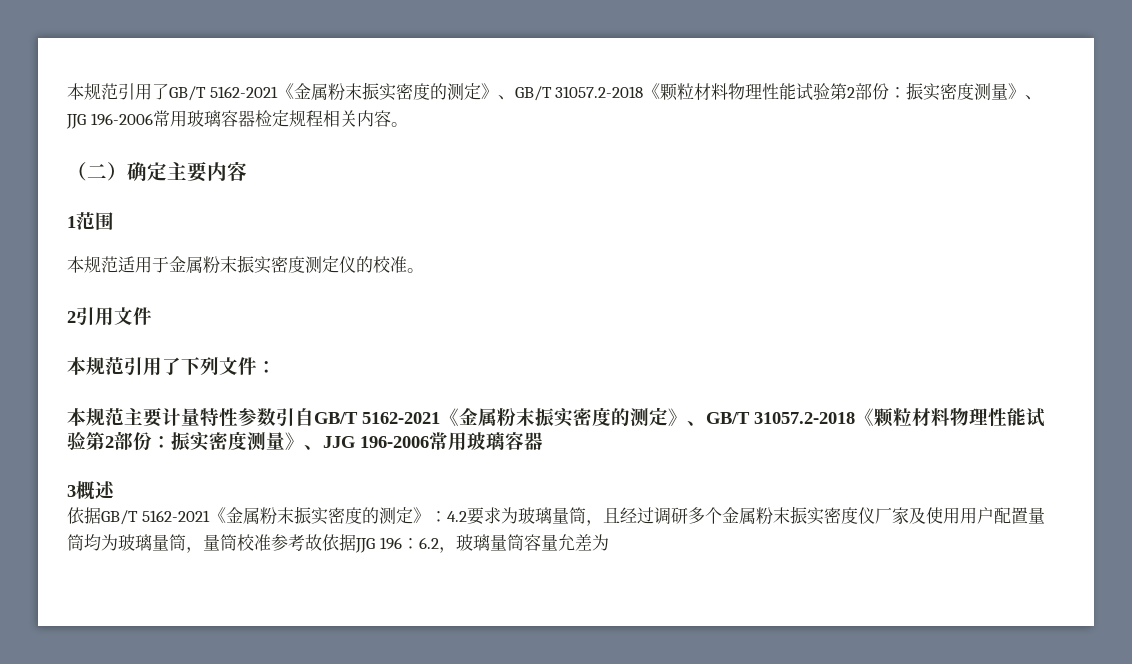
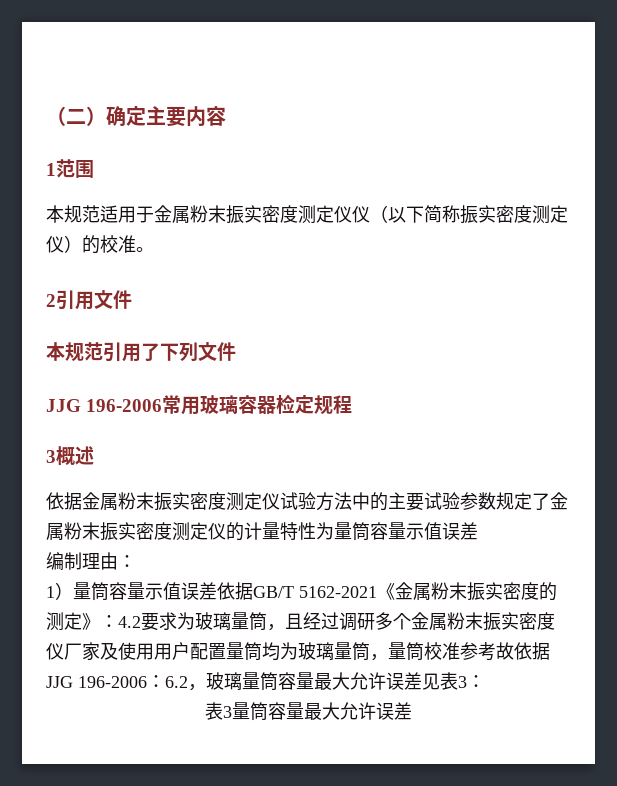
[67,82,1043,101] [66,110,408,129] 本规范引用了GB/T 5162-2021《金属粉末振实密度的测定》、GB/T 31057.2-2018《颗粒材料物理性能试验第2部份：振实密度测量》、JJG 196-2006常用玻璃容器检定规程相关内容。 // -> (46, 116) none
(356, 264) none -> [352,205,568,224] [46,235,82,253] 仪（以下简称振实密度测定仪）
[257,361,276,373] [67,407,1045,427] [67,431,543,451] [67,481,115,500] ： // 本规范主要计量特性参数引自GB/T 5162-2021《金属粉末振实密度的测定》、GB/T 31057.2-2018《颗粒材料物理性能试验第2部份：振实密度测量》、JJG 196-2006常用玻璃容器 // 3概述 // -> [46,394,353,415] [46,446,94,466] [46,492,568,511] [46,522,478,541] [46,552,136,570] [46,582,217,601] // JJG 196-2006常用玻璃容器检定规程 // 3概述 // 依据金属粉末振实密度测定仪试验方法中的主要试验参数规定了金属粉末振实密度测定仪的计量特性为量筒容量示值误差 // 编制理由： // 1）量筒容量示值误差
[379,537,402,550] 196 -> [78,676,147,688] 196-2006
[557,534,609,551] 允差为 -> [314,672,485,690] [205,702,412,721] 最大允许误差见表3： // 表3量筒容量最大允许误差

